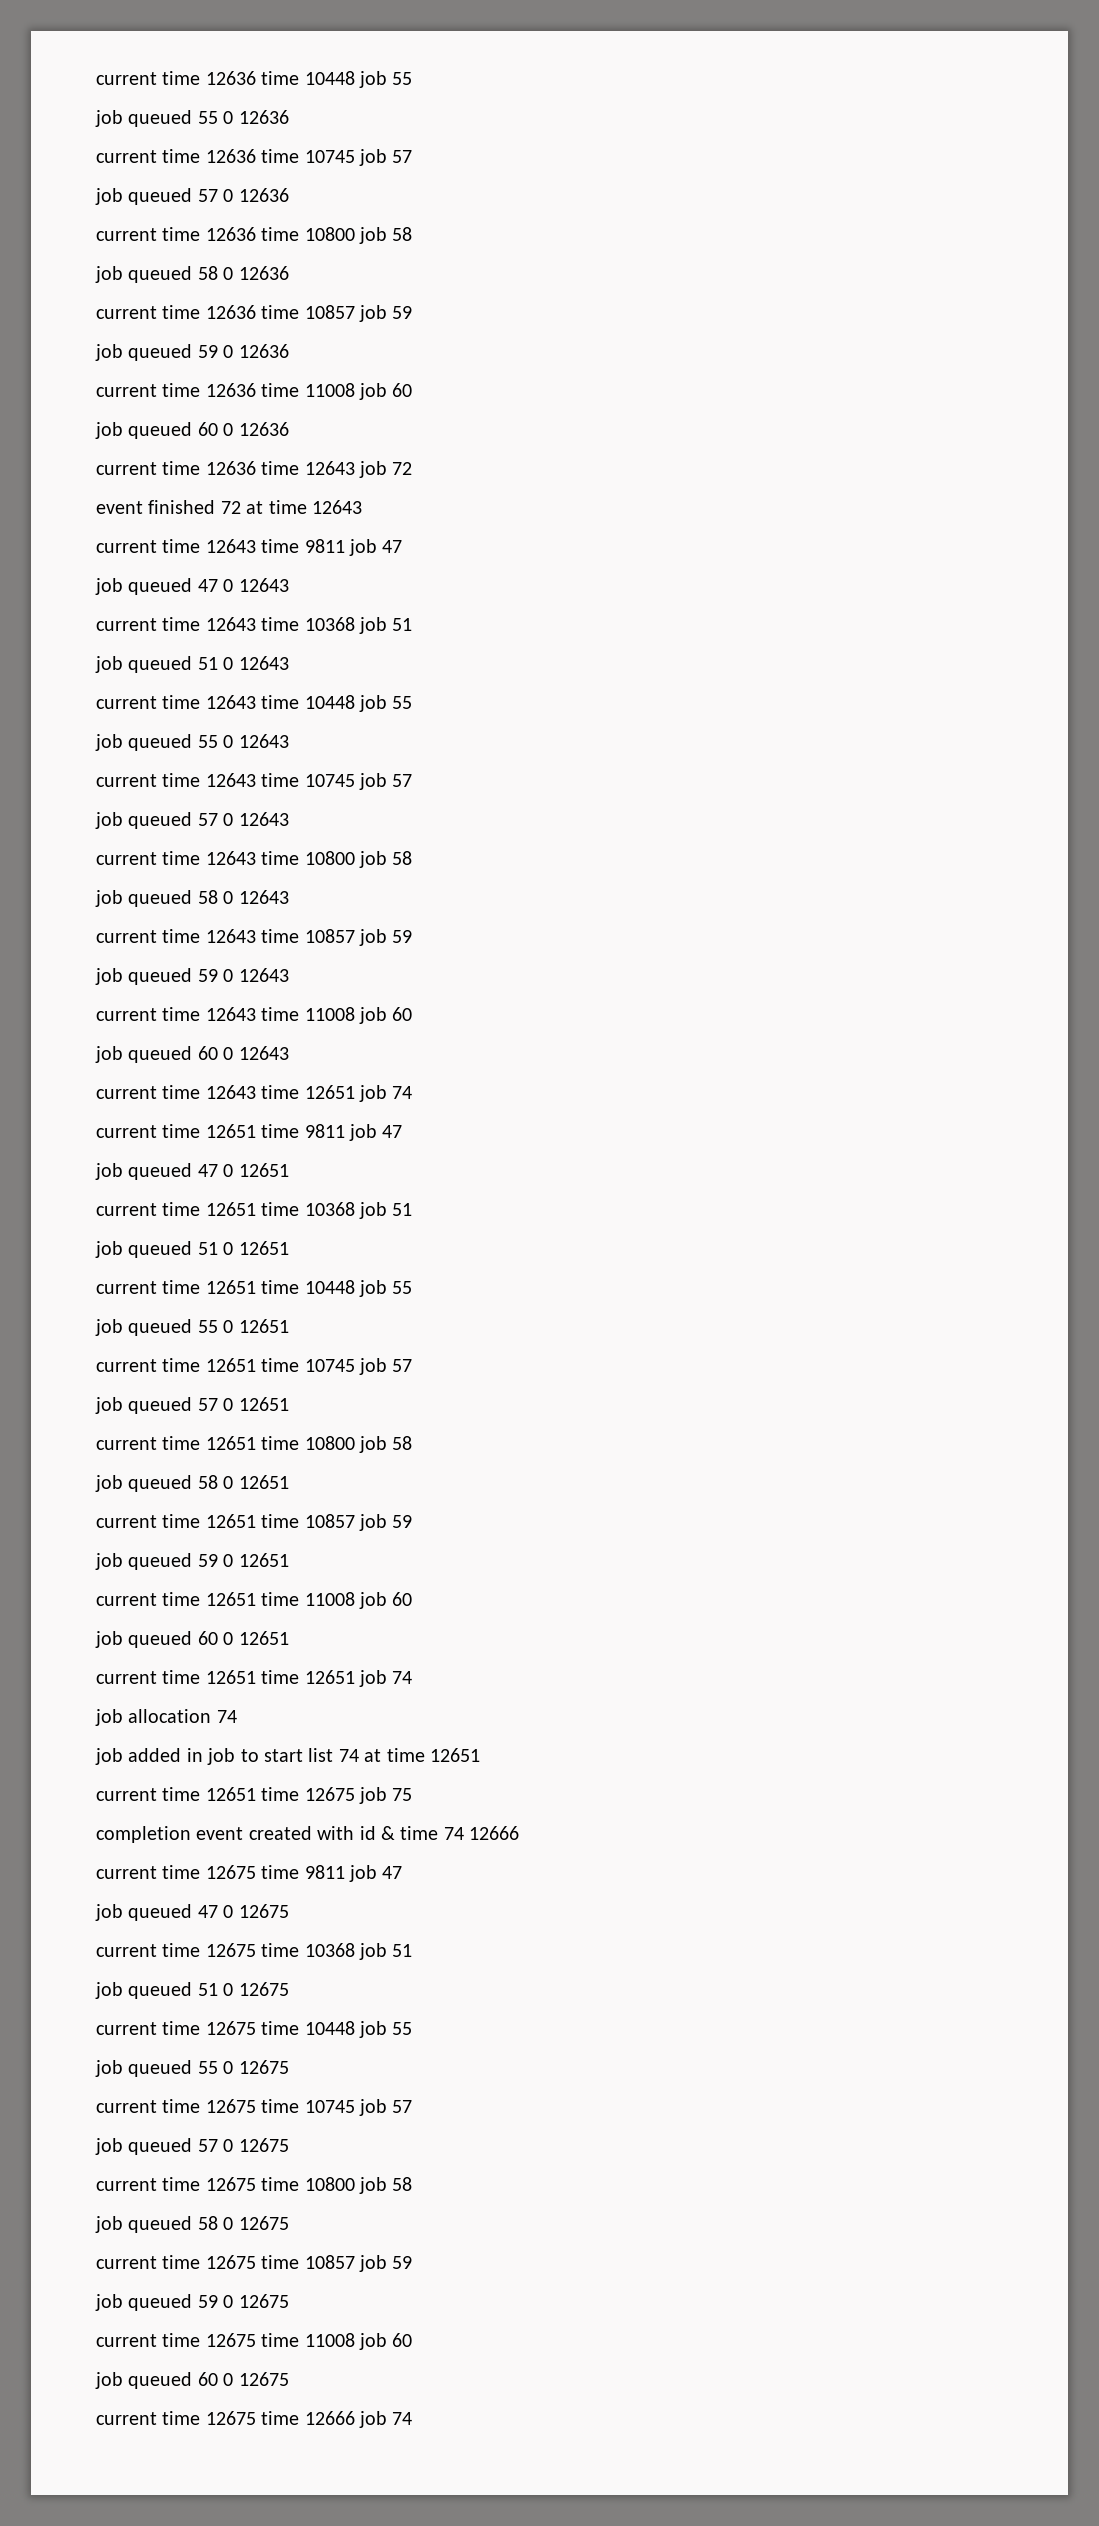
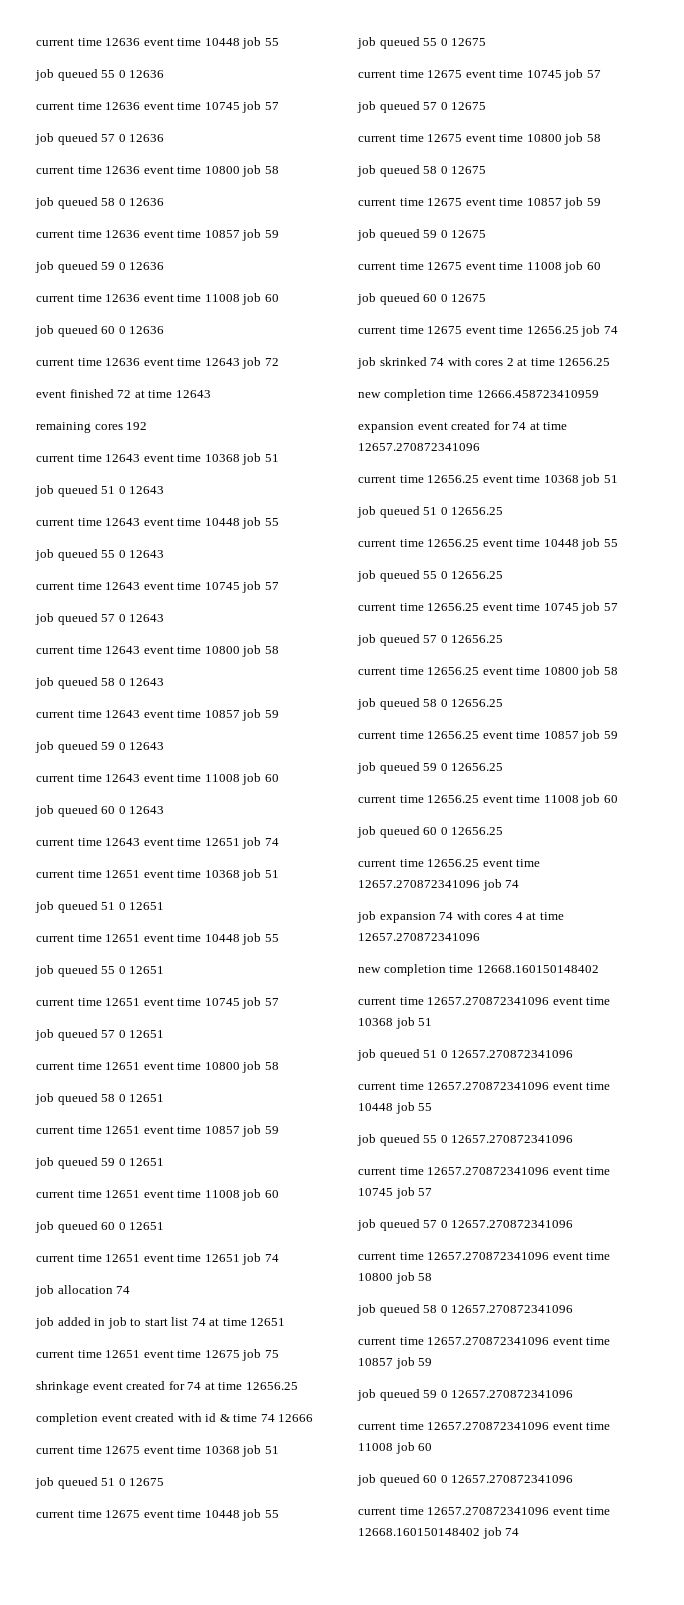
[96,71,256,85] current time 12636 -> [36,38,174,46] current time 12636 event
(256, 156) none -> [143,102,174,110] event
(256, 234) none -> [143,166,174,174] event
(256, 312) none -> [143,230,174,238] event
(256, 390) none -> [143,294,174,302] event
(256, 468) none -> [143,358,174,366] event
[96,539,403,556] [95,578,289,595] [96,617,256,631] current time 12643 time 9811 job 47 // job queued 47 0 12643 // current time 12643 -> [36,422,148,433] [36,454,174,462] remaining cores 192 // current time 12643 event
(256, 702) none -> [143,518,174,526] event
(256, 780) none -> [143,582,174,590] event
(256, 858) none -> [143,646,174,654] event
(256, 936) none -> [143,710,174,718] event
(256, 1014) none -> [143,774,174,782] event
(256, 1092) none -> [143,838,174,846] event
[261,1124,403,1141] [95,1163,289,1180] [96,1202,256,1216] time 9811 job 47 // job queued 47 0 12651 // current time 12651 -> [143,870,174,878] event
(256, 1287) none -> [143,934,174,942] event
(256, 1365) none -> [143,998,174,1006] event
(256, 1443) none -> [143,1062,174,1070] event
(256, 1521) none -> [143,1126,174,1134] event
(256, 1599) none -> [143,1190,174,1198] event
(256, 1677) none -> [143,1254,174,1262] event
(256, 1794) none -> [143,1350,174,1358] event
(413, 1794) none -> [36,1381,298,1393] // shrinkage event created for 74 at time 12656.25
[261,1865,403,1882] [95,1904,289,1921] [96,1943,256,1957] time 9811 job 47 // job queued 47 0 12675 // current time 12675 -> [143,1446,174,1454] event
(256, 2028) none -> [143,1510,174,1518] event
(256, 2106) none -> [465,70,496,78] event
(256, 2184) none -> [465,134,496,142] event
(256, 2262) none -> [465,198,496,206] event
(256, 2340) none -> [465,262,496,270] event
[261,2411,413,2428] time 12666 job 74 -> [465,325,618,337] [357,357,611,369] [358,389,599,401] [358,421,568,433] [358,443,480,451] [358,474,618,486] [357,506,504,518] [358,538,618,550] [357,570,504,582] [358,602,618,614] [357,634,504,646] [358,666,618,678] [357,698,504,710] [358,730,618,742] [357,762,504,774] [358,794,618,806] [357,826,504,838] [358,859,541,867] [358,879,520,891] [357,911,564,923] [358,933,480,941] [358,964,599,976] [358,997,611,1005] [358,1017,433,1029] [357,1049,574,1061] [358,1082,611,1090] [358,1102,433,1114] [357,1134,574,1146] [358,1167,611,1175] [358,1187,433,1199] [357,1219,574,1231] [358,1252,611,1260] [358,1272,433,1284] [357,1304,574,1316] [358,1337,611,1345] [358,1357,433,1369] [357,1389,574,1401] [358,1422,611,1430] [358,1442,433,1454] [357,1474,574,1486] [358,1507,611,1515] [358,1527,520,1539] event time 12656.25 job 74 // job skrinked 74 with cores 2 at time 12656.25 // new completion time 12666.458723410959 // expansion event created for 74 at time 12657.270872341096 // current time 12656.25 event time 10368 job 51 // job queued 51 0 12656.25 // current time 12656.25 event time 10448 job 55 // job queued 55 0 12656.25 // current time 12656.25 event time 10745 job 57 // job queued 57 0 12656.25 // current time 12656.25 event time 10800 job 58 // job queued 58 0 12656.25 // current time 12656.25 event time 10857 job 59 // job queued 59 0 12656.25 // current time 12656.25 event time 11008 job 60 // job queued 60 0 12656.25 // current time 12656.25 event time 12657.270872341096 job 74 // job expansion 74 with cores 4 at time 12657.270872341096 // new completion time 12668.160150148402 // current time 12657.270872341096 event time 10368 job 51 // job queued 51 0 12657.270872341096 // current time 12657.270872341096 event time 10448 job 55 // job queued 55 0 12657.270872341096 // current time 12657.270872341096 event time 10745 job 57 // job queued 57 0 12657.270872341096 // current time 12657.270872341096 event time 10800 job 58 // job queued 58 0 12657.270872341096 // current time 12657.270872341096 event time 10857 job 59 // job queued 59 0 12657.270872341096 // current time 12657.270872341096 event time 11008 job 60 // job queued 60 0 12657.270872341096 // current time 12657.270872341096 event time 12668.160150148402 job 74

